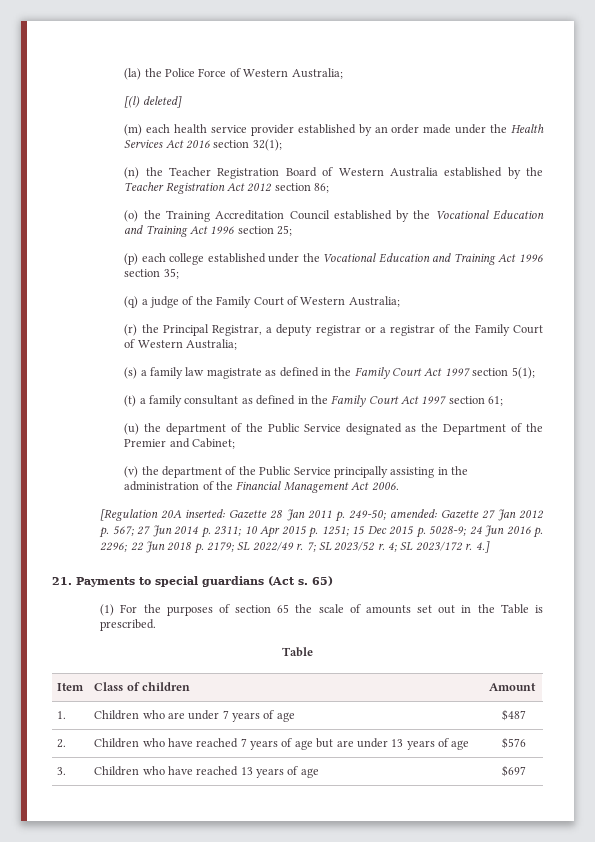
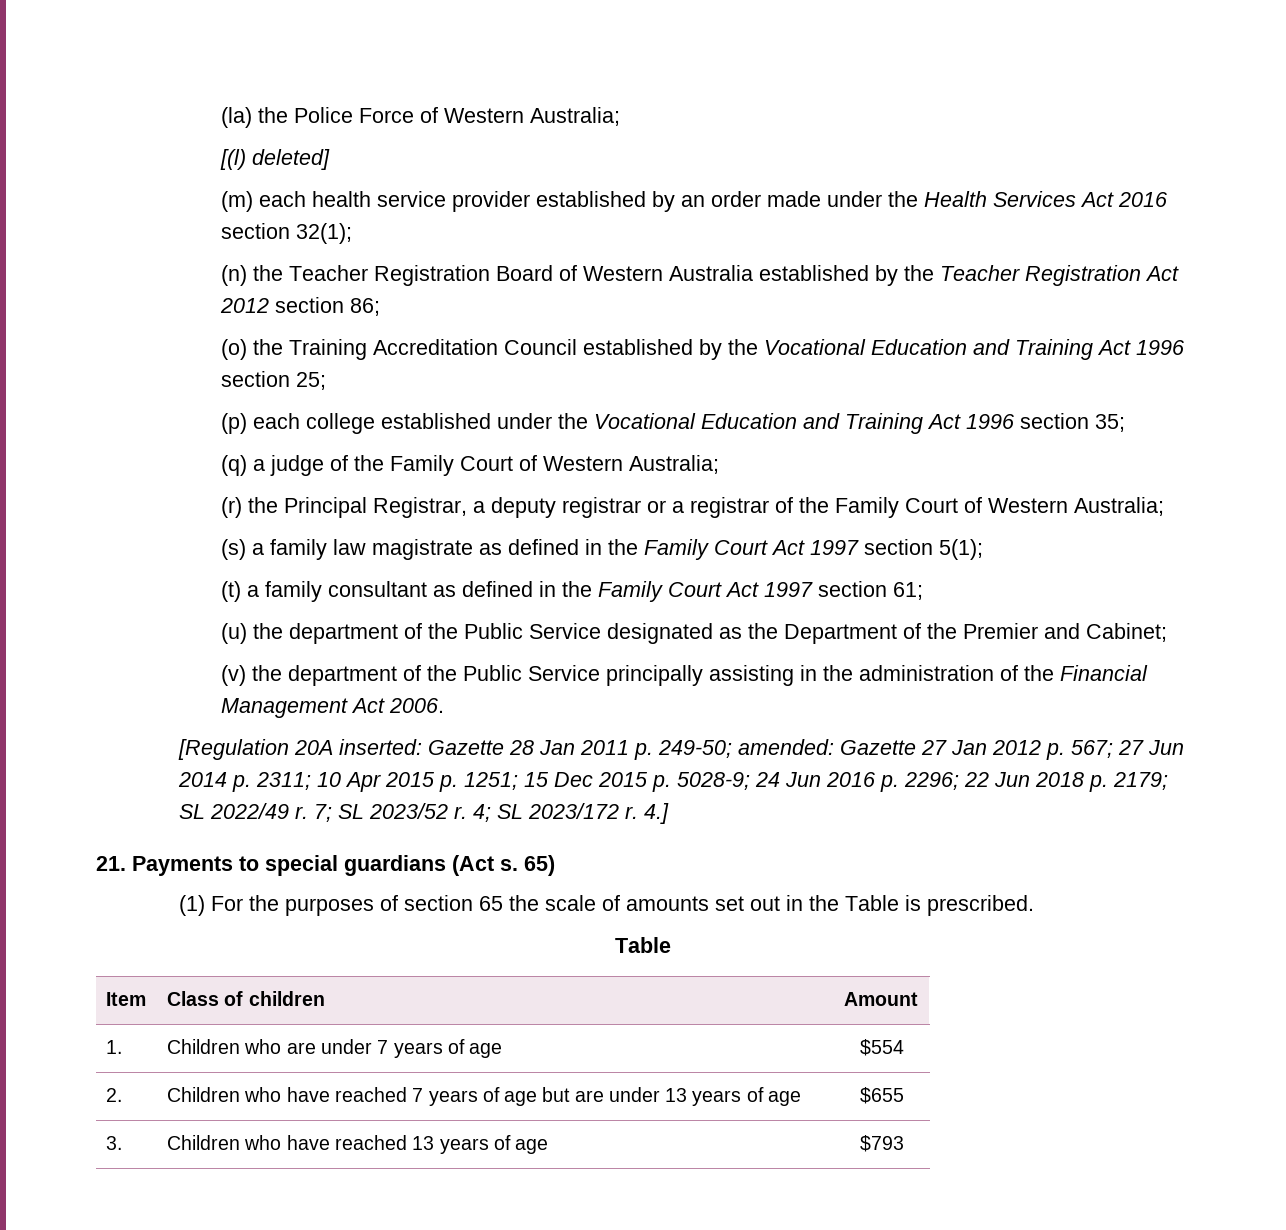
[501,709,526,721] $487 -> [860,1039,904,1056] $554
[501,737,526,749] $576 -> [860,1087,904,1104] $655
[501,765,526,777] $697 -> [860,1135,904,1152] $793

